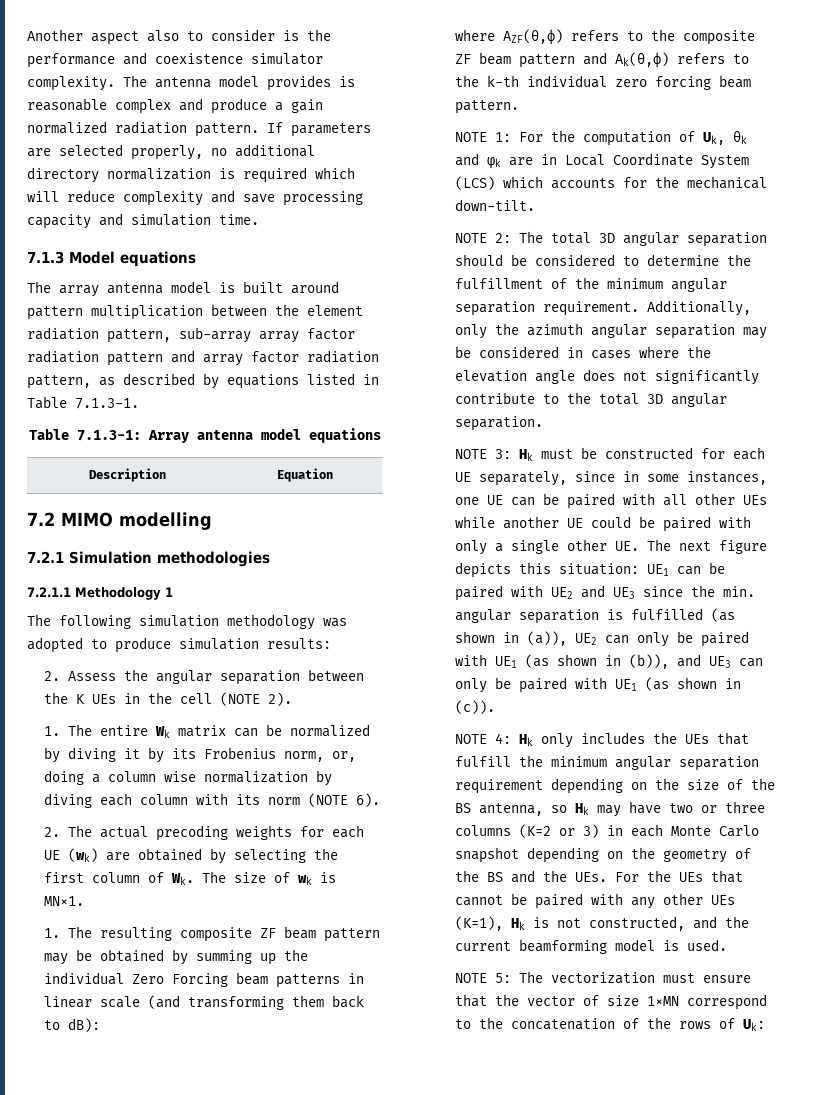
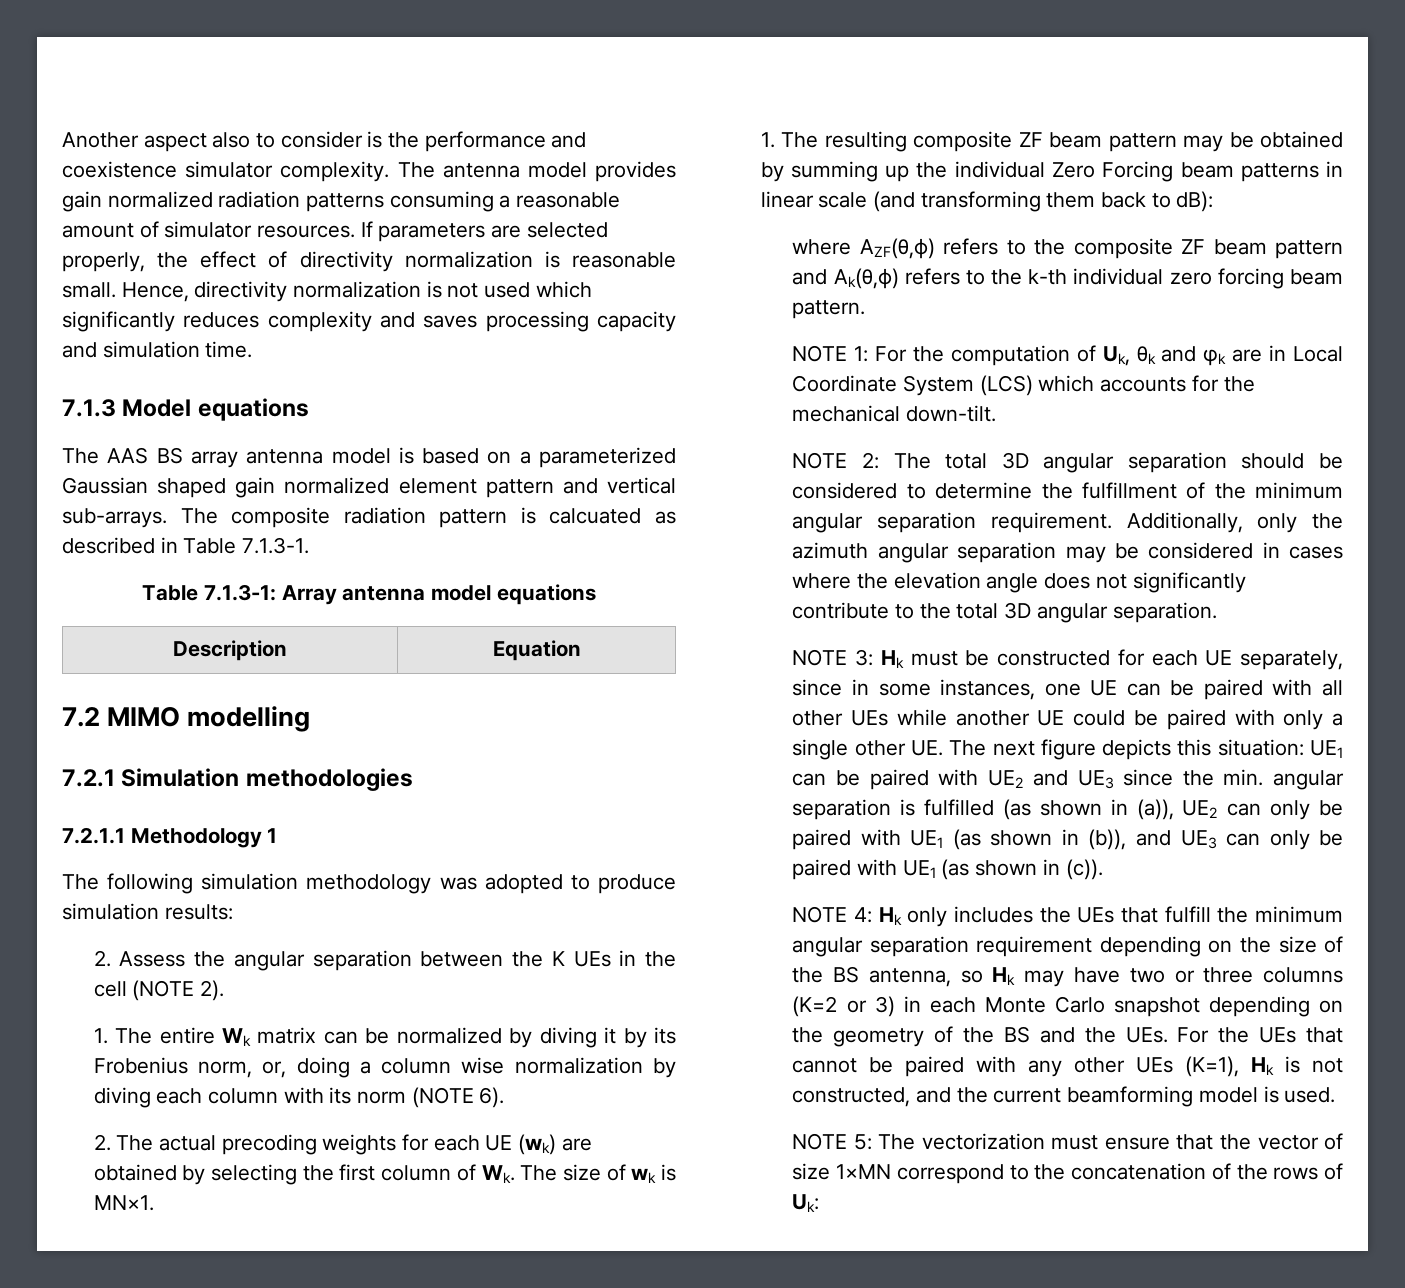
[339,76,355,87] [27,98,323,114] [27,121,259,137] is reasonable complex and produce a gain normalized radiation pattern. -> [62,191,621,212] [62,221,356,238] gain normalized radiation patterns consuming a reasonable amount of simulator resources.
[211,144,315,157] [27,167,355,183] [27,190,115,202] no additional directory normalization is required which will reduce -> [157,251,676,272] [62,281,592,302] [62,311,260,332] the effect of directivity normalization is reasonable small. Hence, directivity normalization is not used which significantly reduces
[243,194,275,203] save -> [423,315,478,328] saves
(51, 287) none -> [107,447,183,464] AAS BS
[243,281,339,294] [27,304,363,320] [27,327,355,343] [27,350,379,366] [27,373,355,389] built around pattern multiplication between the element radiation pattern, sub-array array factor radiation pattern and array factor radiation pattern, as described by equations listed -> [422,447,676,468] [62,477,676,498] [62,507,676,528] [62,537,155,554] based on a parameterized Gaussian shaped gain normalized element pattern and vertical sub-arrays. The composite radiation pattern is calcuated as described

